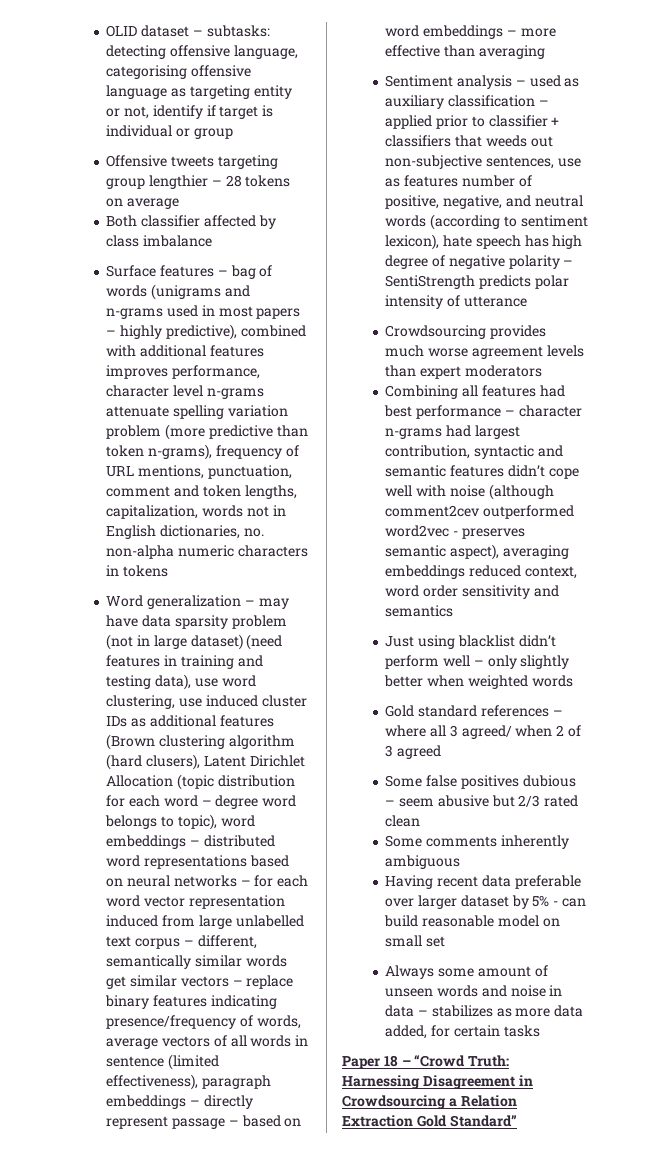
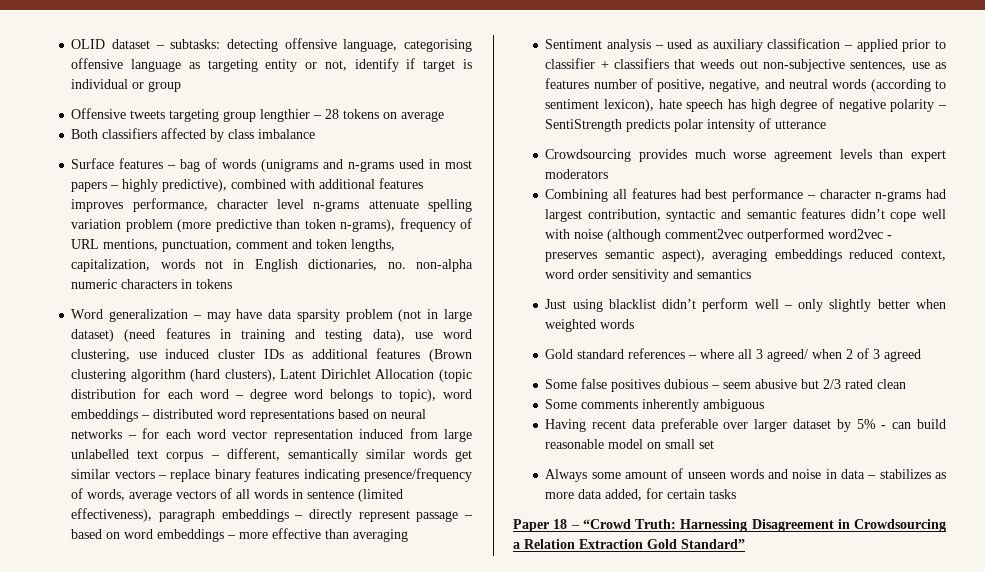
[141,215,201,227] classifier -> [102,128,158,139] classifiers
[146,754,201,770] clusers), -> [224,369,276,382] clusters),
[385,505,481,517] comment2cev -> [665,229,744,239] comment2vec

